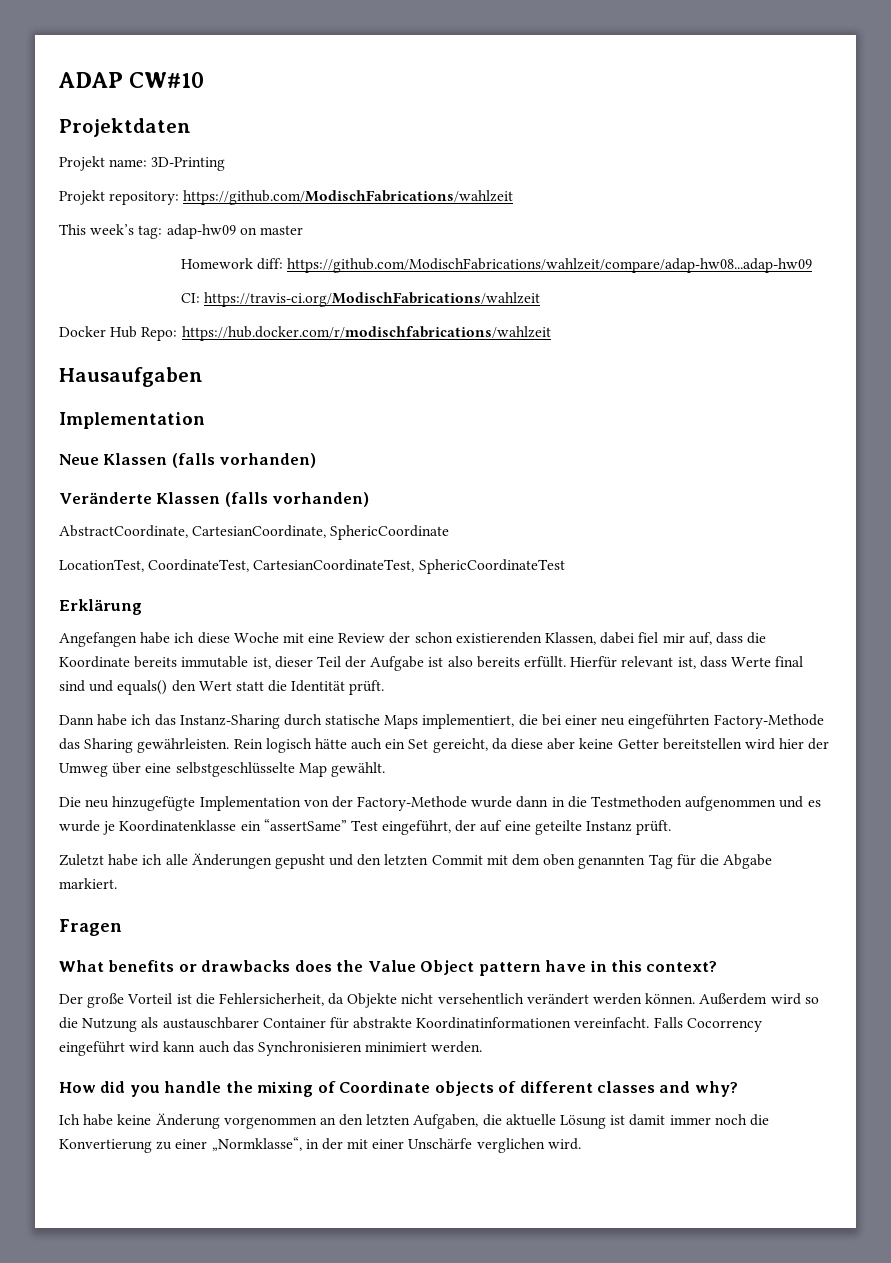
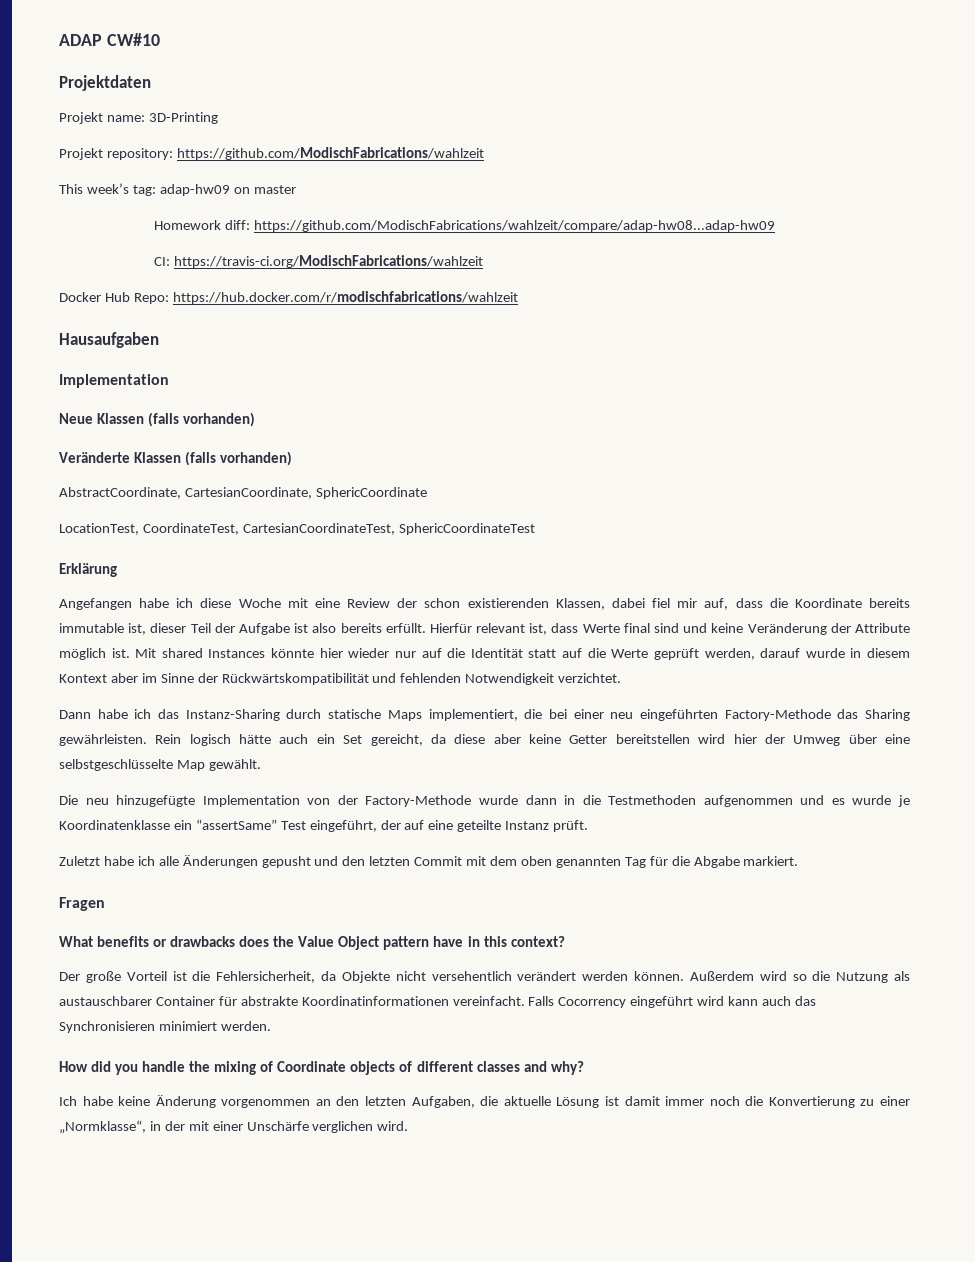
[117,680,385,695] equals() den Wert statt die Identität prüft. -> [711,623,910,635] [59,648,910,660] [59,673,622,685] keine Veränderung der Attribute möglich ist. Mit shared Instances könnte hier wieder nur auf die Identität statt auf die Werte geprüft werden, darauf wurde in diesem Kontext aber im Sinne der Rückwärtskompatibilität und fehlenden Notwendigkeit verzichtet.

